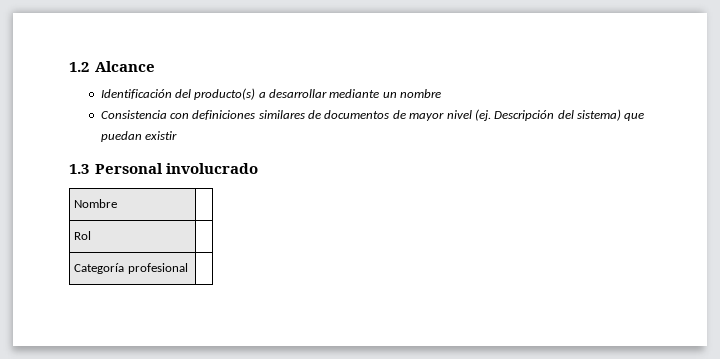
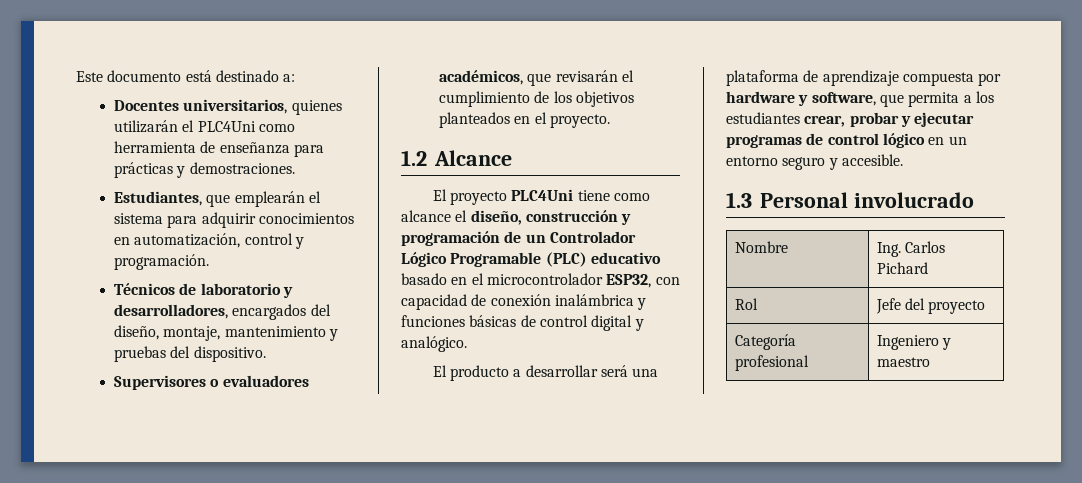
[69,61,156,72] [100,88,442,100] [100,109,645,121] [100,131,177,142] [69,163,259,174] [74,199,118,208] [74,231,92,240] 1.2 Alcance // Identificación del producto(s) a desarrollar mediante un nombre // Consistencia con definiciones similares de documentos de mayor nivel (ej. Descripción del sistema) que puedan existir // 1.3 Personal involucrado // Nombre | // Rol | -> [76,70,296,82] [114,99,342,115] [114,120,296,133] [114,141,325,157] [114,162,295,178] [114,191,322,207] [114,212,355,228] [114,233,305,249] [114,254,210,270] [114,283,294,298] [114,304,331,320] [114,325,339,341] [114,346,266,362] [114,375,309,390] [439,70,635,86] [439,91,635,107] [439,112,611,128] [401,150,512,166] [432,189,650,205] [401,210,632,225] [401,231,636,246] [401,252,661,267] [401,273,680,288] [401,294,647,310] [401,315,644,331] [401,336,467,352] [432,365,659,381] [726,70,1002,86] [726,91,994,107] [726,112,975,127] [726,133,967,148] [726,154,903,170] [726,192,974,208] [734,241,788,253] [876,241,946,257] [876,262,928,274] [734,298,758,310] [875,298,986,314] Este documento está destinado a: // Docentes universitarios, quienes utilizarán el PLC4Uni como herramienta de enseñanza para prácticas y demostraciones. // Estudiantes, que emplearán el sistema para adquirir conocimientos en automatización, control y programación. // Técnicos de laboratorio y desarrolladores, encargados del diseño, montaje, mantenimiento y pruebas del dispositivo. // Supervisores o evaluadores académicos, que revisarán el cumplimiento de los objetivos planteados en el proyecto. // 1.2 Alcance // El proyecto PLC4Uni tiene como alcance el diseño, construcción y programación de un Controlador Lógico Programable (PLC) educativo basado en el microcontrolador ESP32, con capacidad de conexión inalámbrica y funciones básicas de control digital y analógico. // El producto a desarrollar será una plataforma de aprendizaje compuesta por hardware y software, que permita a los estudiantes crear, probar y ejecutar programas de control lógico en un entorno seguro y accesible. // 1.3 Personal involucrado // Nombre | Ing. Carlos Pichard // Rol | Jefe del proyecto
(188, 268) none -> [876,335,952,350] [876,357,930,367] Ingeniero y maestro

